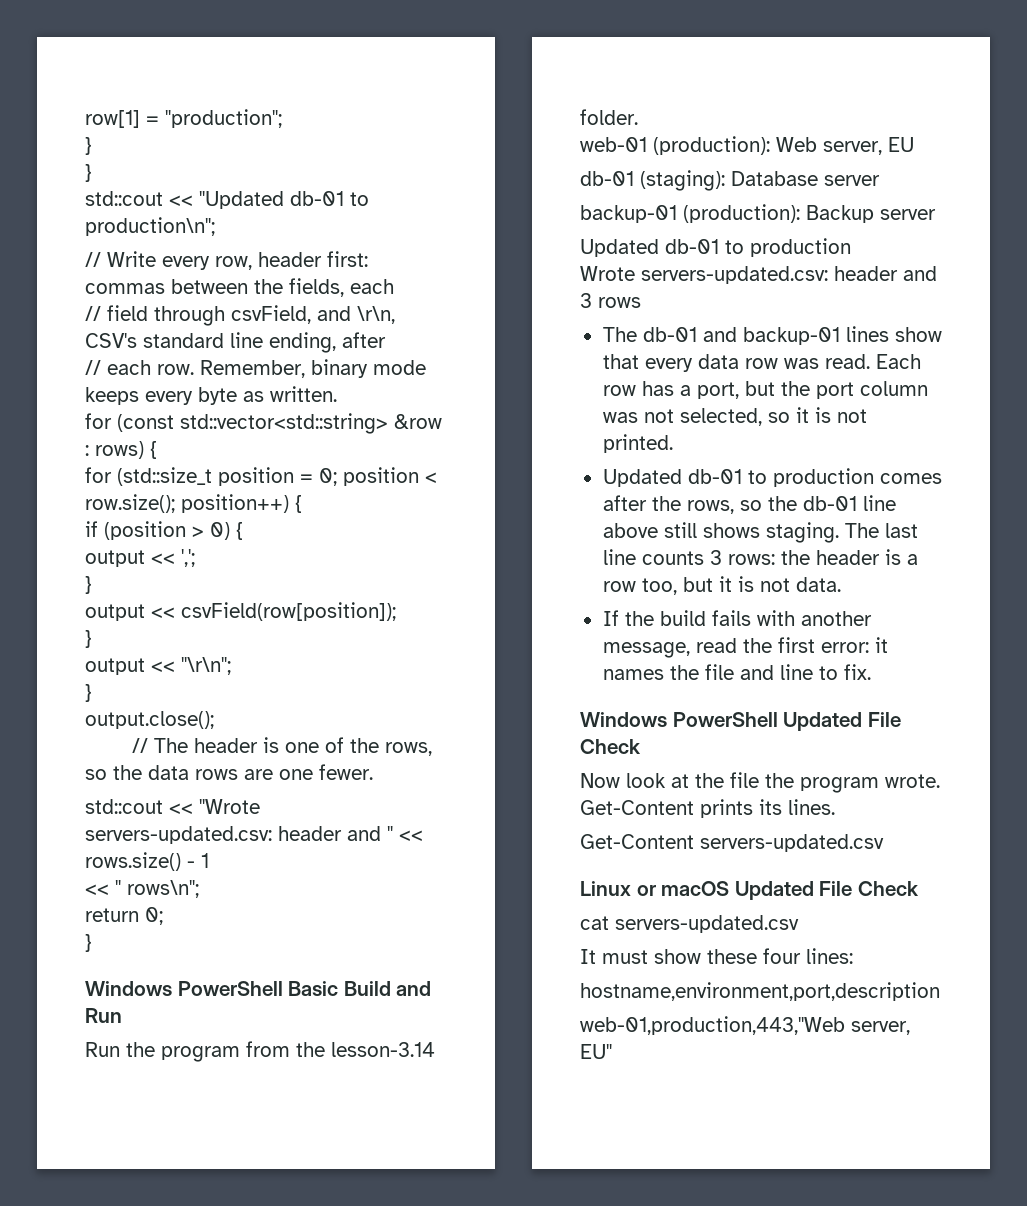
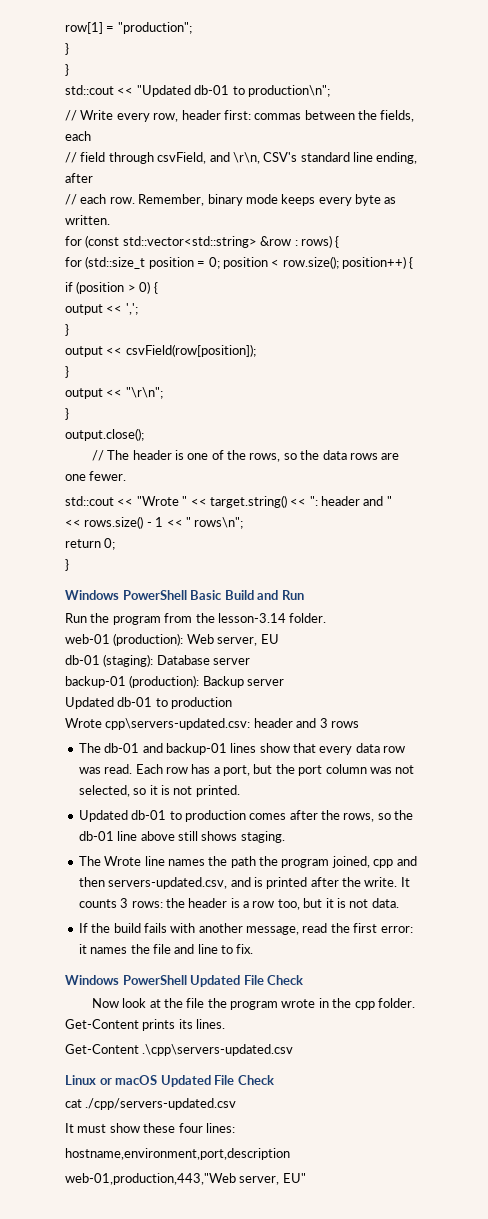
[85,826,272,844] servers-updated.csv: -> [182,495,318,508] " << target.string() << ":
(393, 833) none -> (392, 501) //
(209, 860) // -> (164, 522) none
[641,266,828,284] servers-updated.csv: -> [105,718,251,730] cpp\servers-updated.csv:
[844,523,918,538] [602,549,636,565] The last line -> [78,856,417,868] [78,877,410,889] // The Wrote line names the path the program joined, cpp and then servers-updated.csv, and is printed after the write. It
[885,774,940,788] wrote. -> [281,998,415,1010] wrote in the cpp folder.
[700,834,884,852] servers-updated.csv -> [142,1044,294,1056] .\cpp\servers-updated.csv
[615,915,799,933] servers-updated.csv -> [85,1098,237,1110] ./cpp/servers-updated.csv

